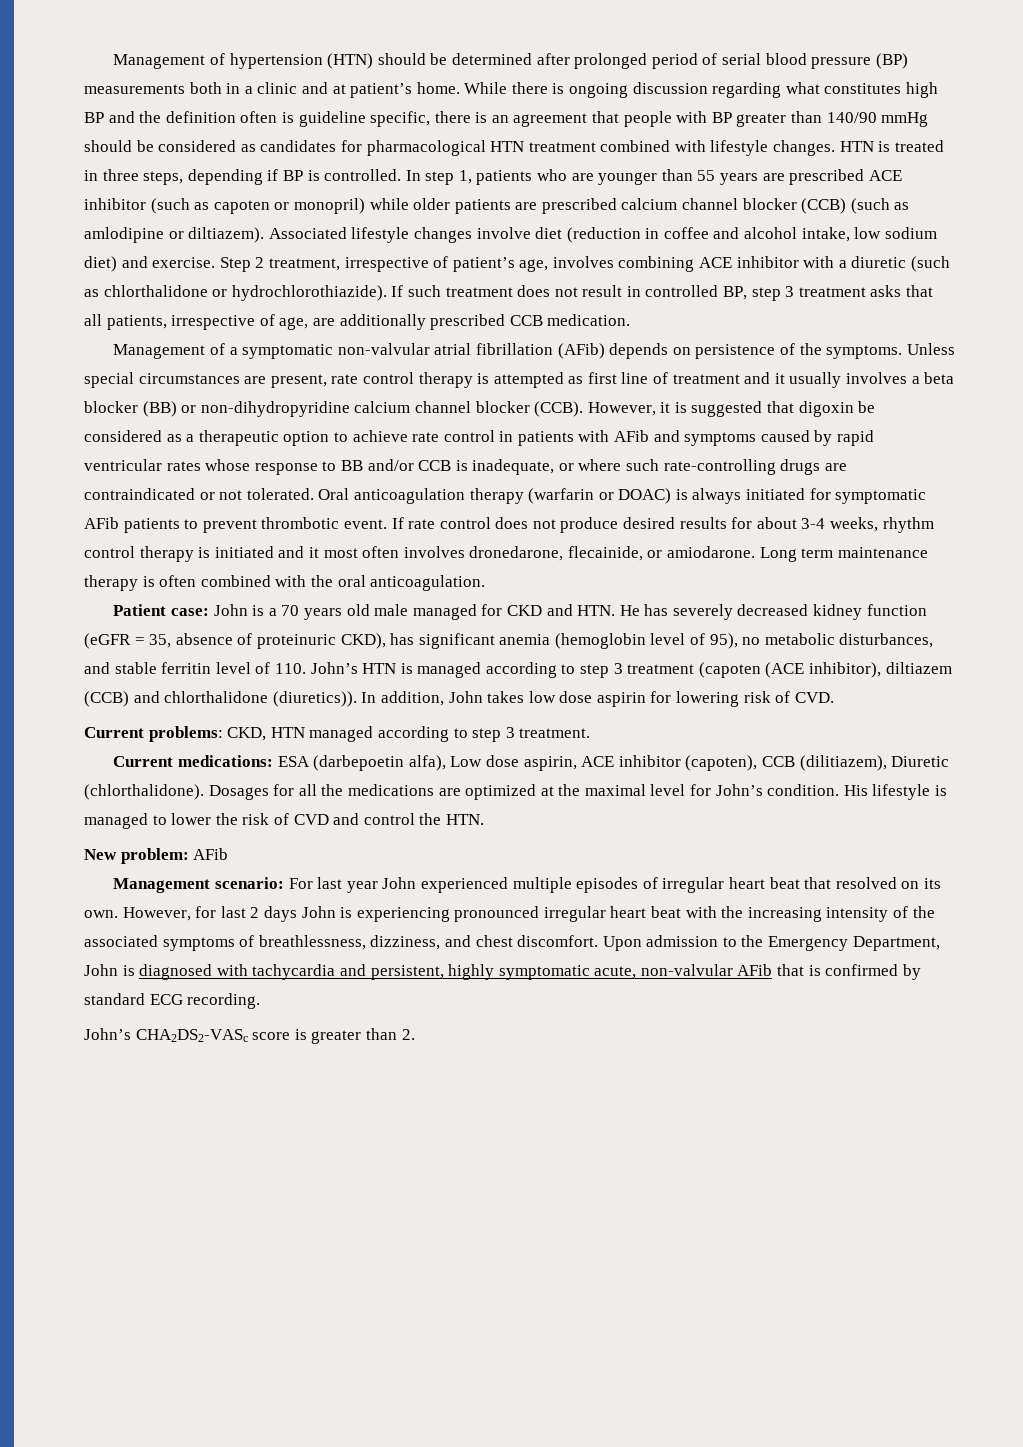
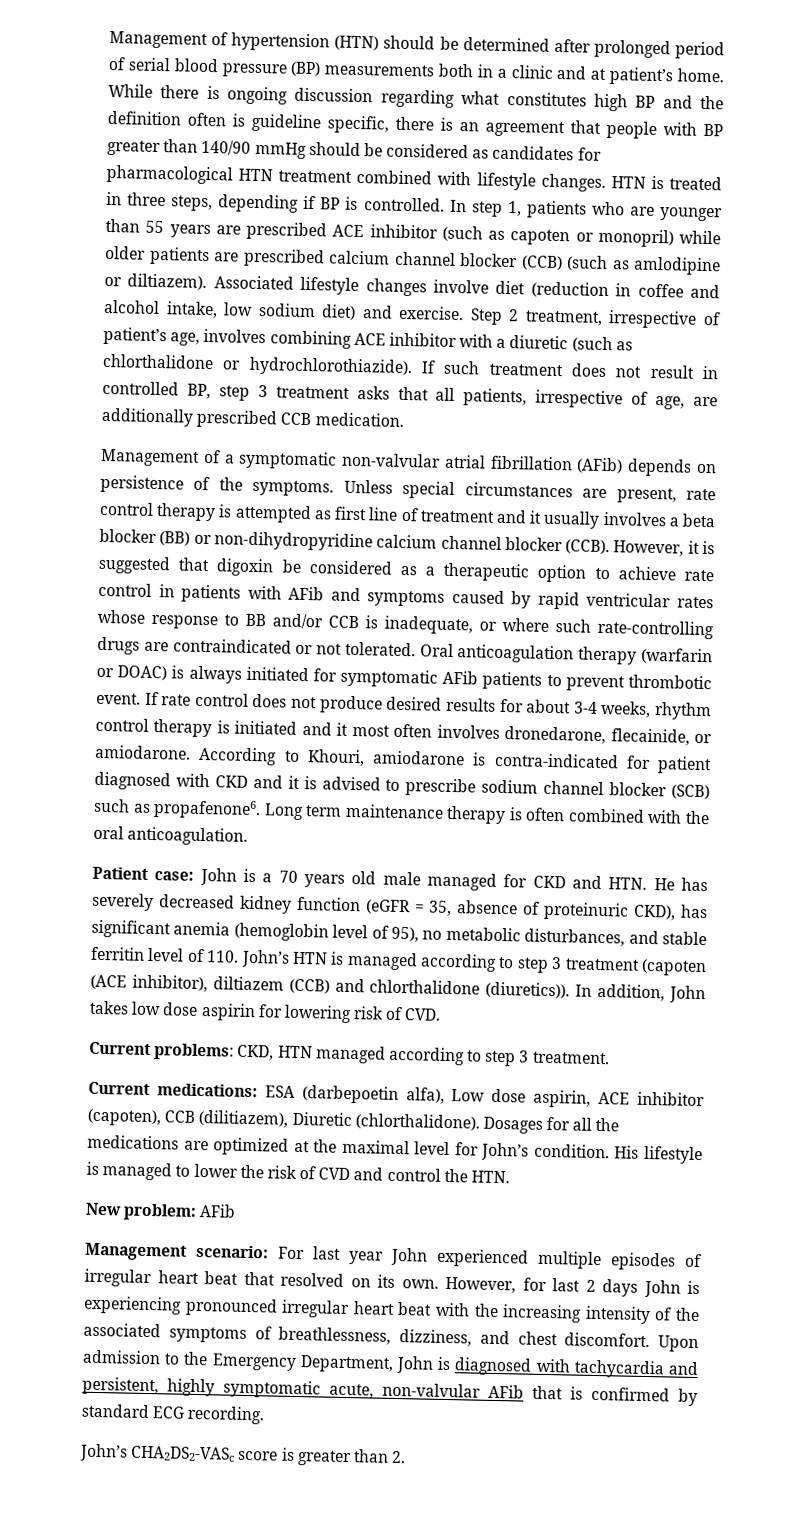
(756, 552) none -> [198,746,712,775] [94,771,710,800] [93,798,262,820] According to Khouri, amiodarone is contra-indicated for patient diagnosed with CKD and it is advised to prescribe sodium channel blocker (SCB) such as propafenone6.

